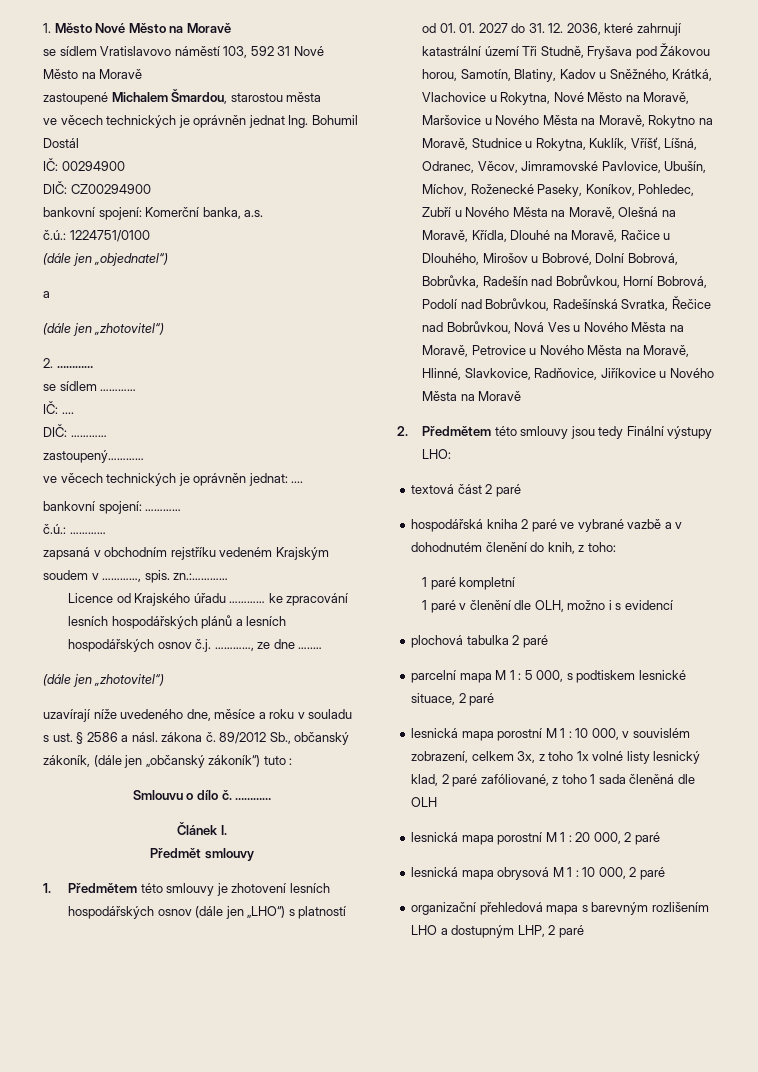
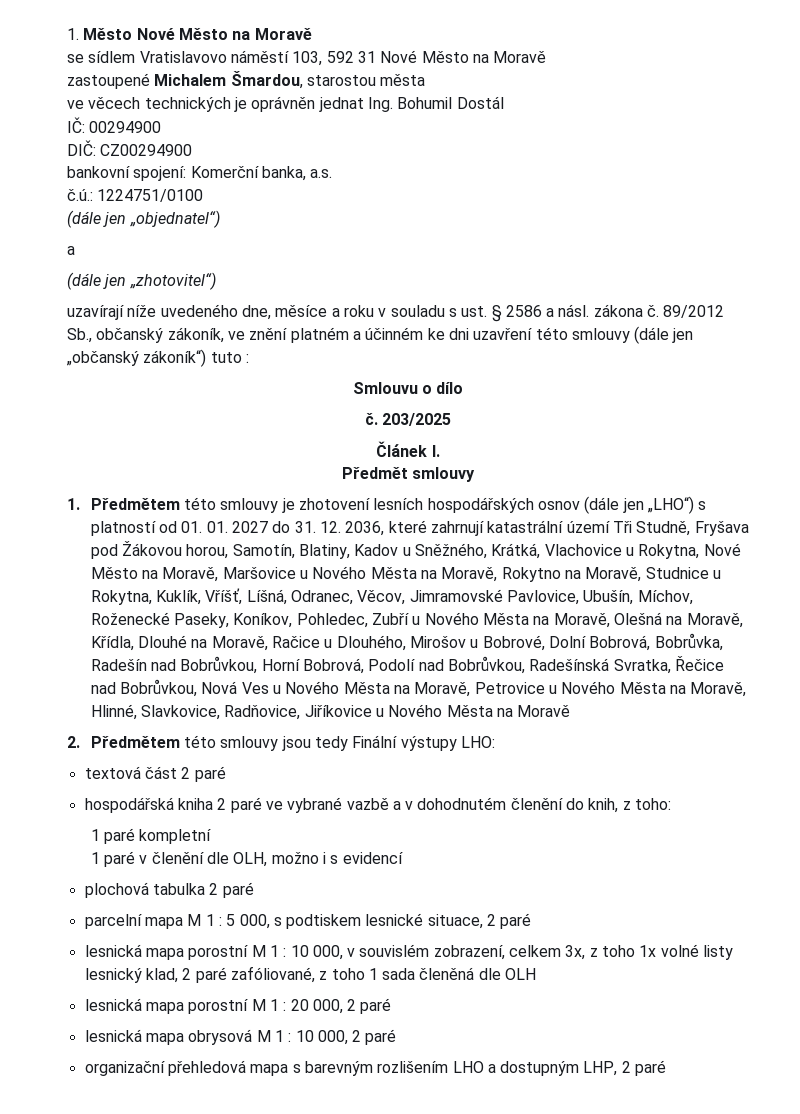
[43,358,93,368] [43,381,137,391] [43,401,74,414] [43,424,107,437] [43,450,144,463] [43,473,304,486] [43,501,182,514] [43,524,106,534] [43,547,329,560] [43,570,229,583] [68,593,349,606] [68,615,287,629] [68,639,323,652] [43,674,165,687] // 2. ………… // se sídlem ………… // IČ: .... // DIČ: ………… // zastoupený………… // ve věcech technických je oprávněn jednat: .... // bankovní spojení: ………… // č.ú.: ………… // zapsaná v obchodním rejstříku vedeném Krajským soudem v …………, spis. zn.:………… // Licence od Krajského úřadu ………… ke zpracování lesních hospodářských plánů a lesních hospodářských osnov č.j. …………, ze dne …..… // (dále jen „zhotovitel“) -> (216, 281) none
(90, 761) none -> [227,327,630,343] ve znění platném a účinném ke dni uzavření této smlouvy
[221,790,272,800] č. ………… -> [364,412,452,426] // č. 203/2025

